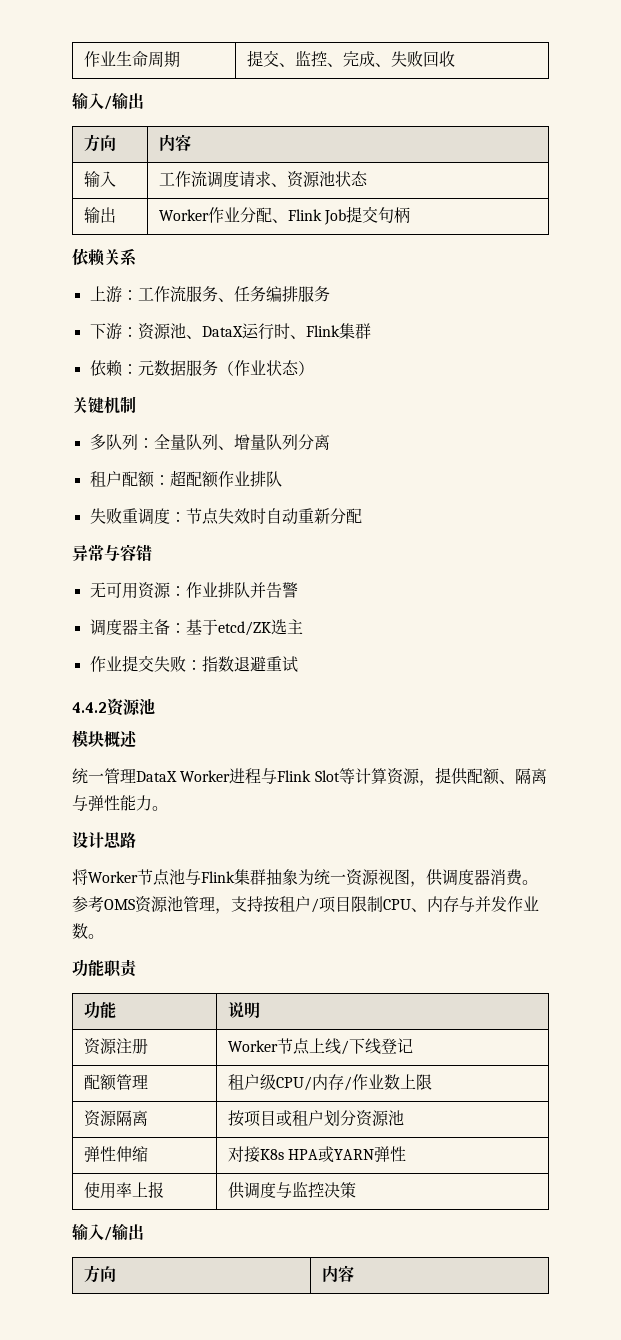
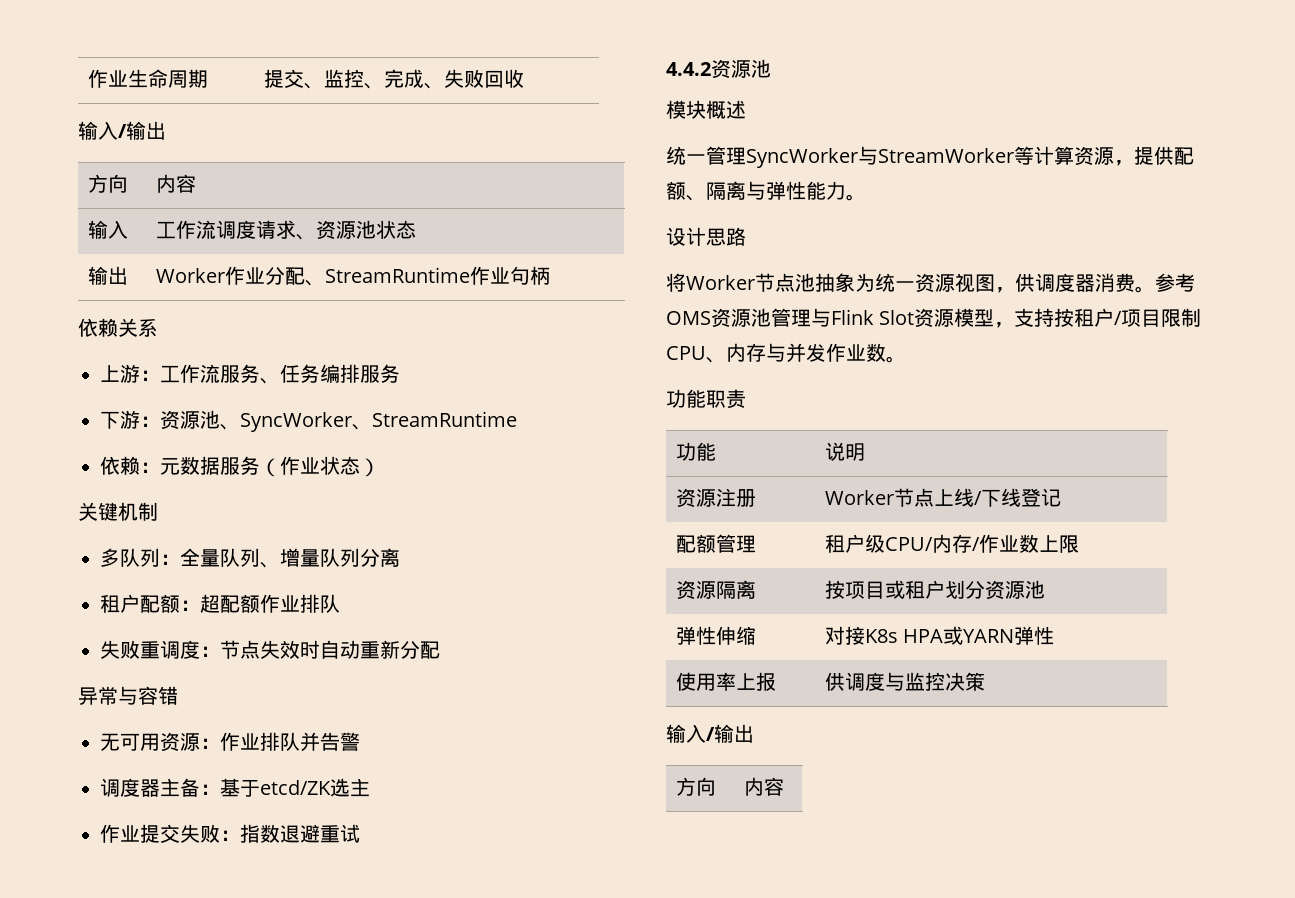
[287,206,378,225] Flink Job提交 -> [325,266,511,285] StreamRuntime作业
[201,323,371,340] DataX运行时、Flink集群 -> [240,411,517,432] SyncWorker、StreamRuntime
[136,768,340,784] DataX Worker进程与Flink Slot -> [746,146,1014,168] SyncWorker与StreamWorker
[185,869,266,885] 与Flink集群 -> (815, 282) none
(215, 903) none -> [811,308,995,328] 与Flink Slot资源模型

